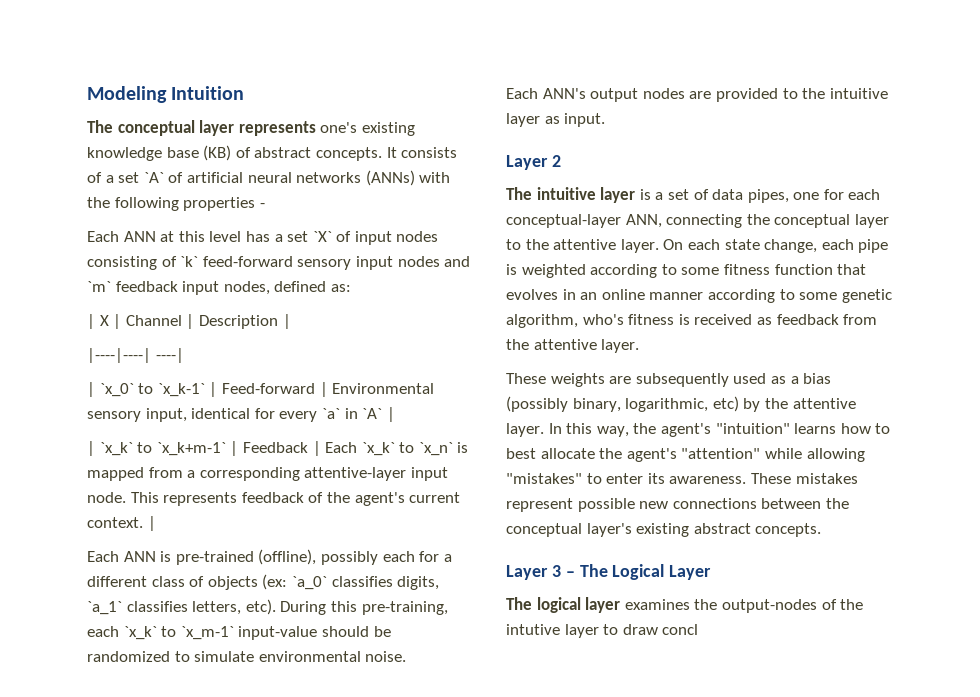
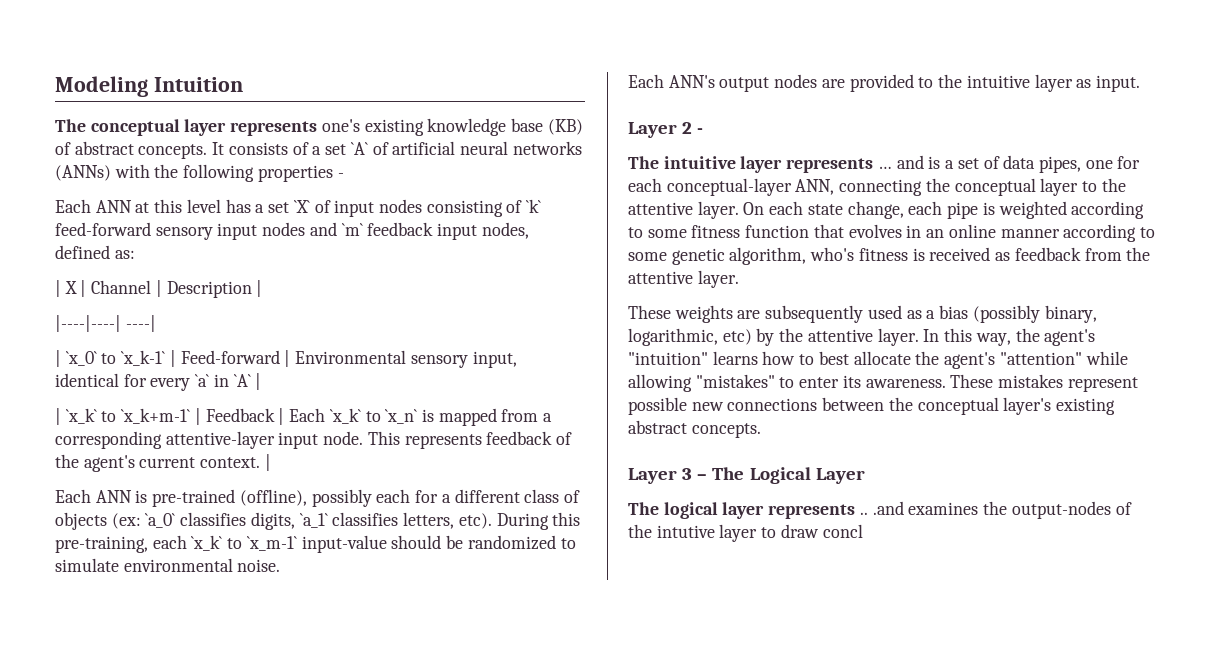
(561, 161) none -> [697,128,704,134] -
(636, 195) none -> [786,155,924,173] represents … and
(621, 605) none -> [768,501,904,519] represents .. .and

